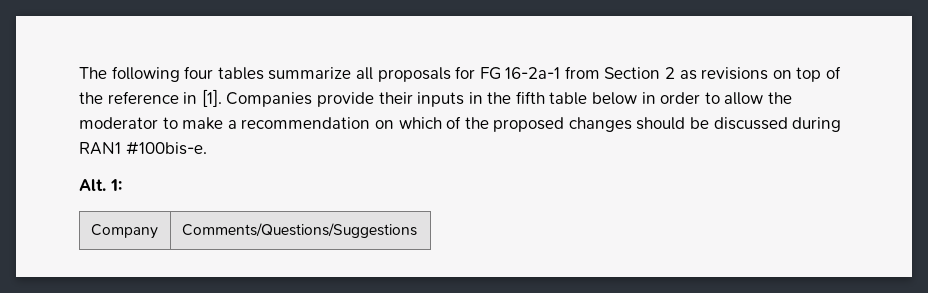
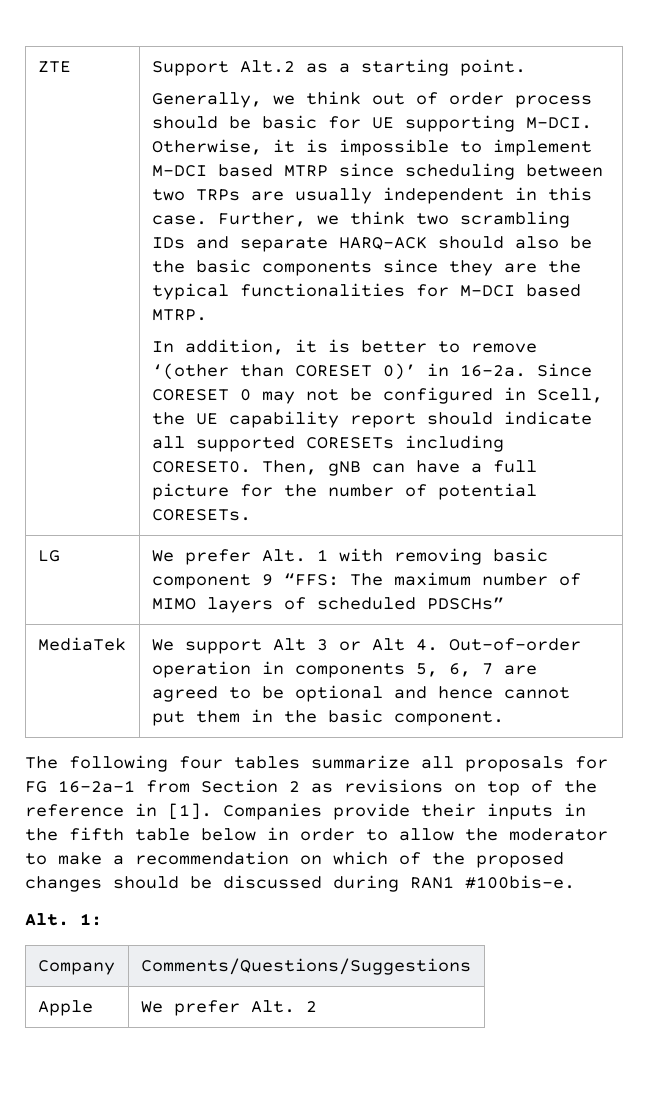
(79, 73) none -> [37,61,71,73] [151,59,526,76] [151,91,592,108] [151,115,592,132] [151,139,592,156] [151,163,603,180] [151,187,592,204] [151,211,570,228] [151,236,592,252] [151,259,581,276] [151,283,581,300] [151,309,207,321] [151,339,537,355] [151,363,592,380] [151,387,603,404] [151,411,592,428] [151,435,504,452] [151,460,537,476] [151,483,537,500] [151,509,251,521] [37,550,60,562] [151,548,548,565] [151,572,581,589] [151,597,504,613] [37,637,126,651] [151,638,581,654] [151,661,537,678] [151,685,570,702] [151,709,504,726] ZTE | Support Alt.2 as a starting point. // Generally, we think out of order process should be basic for UE supporting M-DCI. Otherwise, it is impossible to implement M-DCI based MTRP since scheduling between two TRPs are usually independent in this case. Further, we think two scrambling IDs and separate HARQ-ACK should also be the basic components since they are the typical functionalities for M-DCI based MTRP. // In addition, it is better to remove ‘(other than CORESET 0)’ in 16-2a. Since CORESET 0 may not be configured in Scell, the UE capability report should indicate all supported CORESETs including CORESET0. Then, gNB can have a full picture for the number of potential CORESETs. // LG | We prefer Alt. 1 with removing basic component 9 “FFS: The maximum number of MIMO layers of scheduled PDSCHs” // MediaTek | We support Alt 3 or Alt 4. Out-of-order operation in components 5, 6, 7 are agreed to be optional and hence cannot put them in the basic component. //
(417, 230) none -> [37,1000,93,1016] [140,1000,317,1016] // Apple | We prefer Alt. 2

